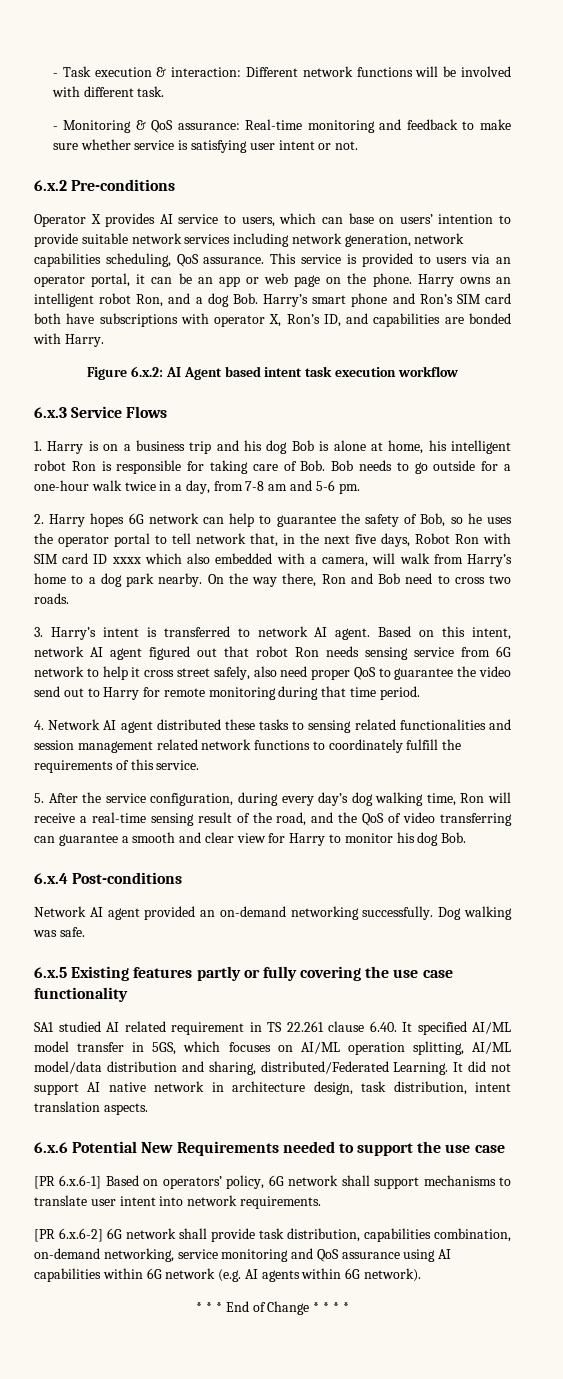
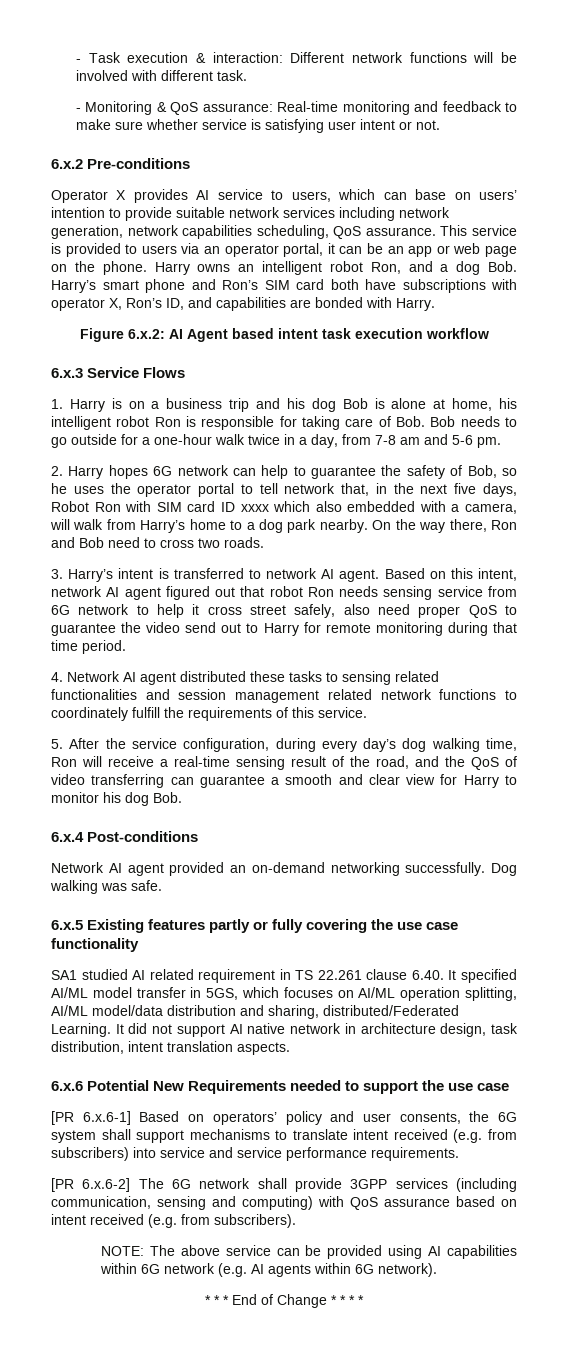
[226,1175,339,1189] policy, 6G network -> [285,1111,517,1125] [51,1130,96,1143] policy and user consents, the 6G system
[90,1195,238,1206] user intent into network -> [353,1129,517,1143] [51,1147,367,1161] intent received (e.g. from subscribers) into service and service performance
(103, 1235) none -> [138,1178,164,1189] The
[259,1228,511,1242] [34,1248,400,1262] task distribution, capabilities combination, on-demand networking, service monitoring and QoS assurance -> [350,1178,517,1192] [51,1196,517,1210] [51,1214,296,1228] [100,1245,383,1259] 3GPP services (including communication, sensing and computing) with QoS assurance based on intent received (e.g. from subscribers). // NOTE: The above service can be provided

